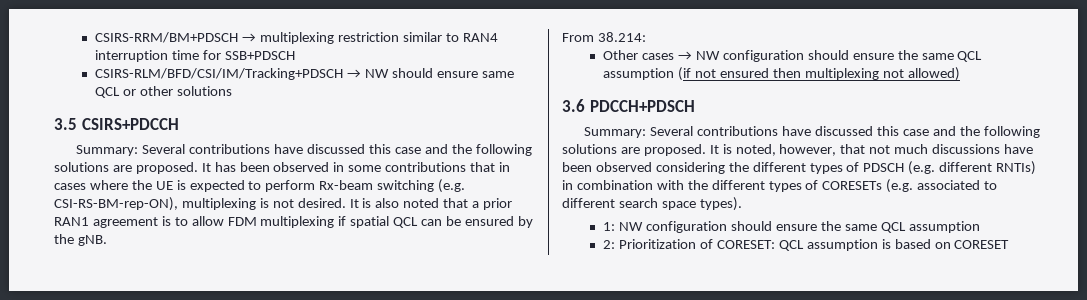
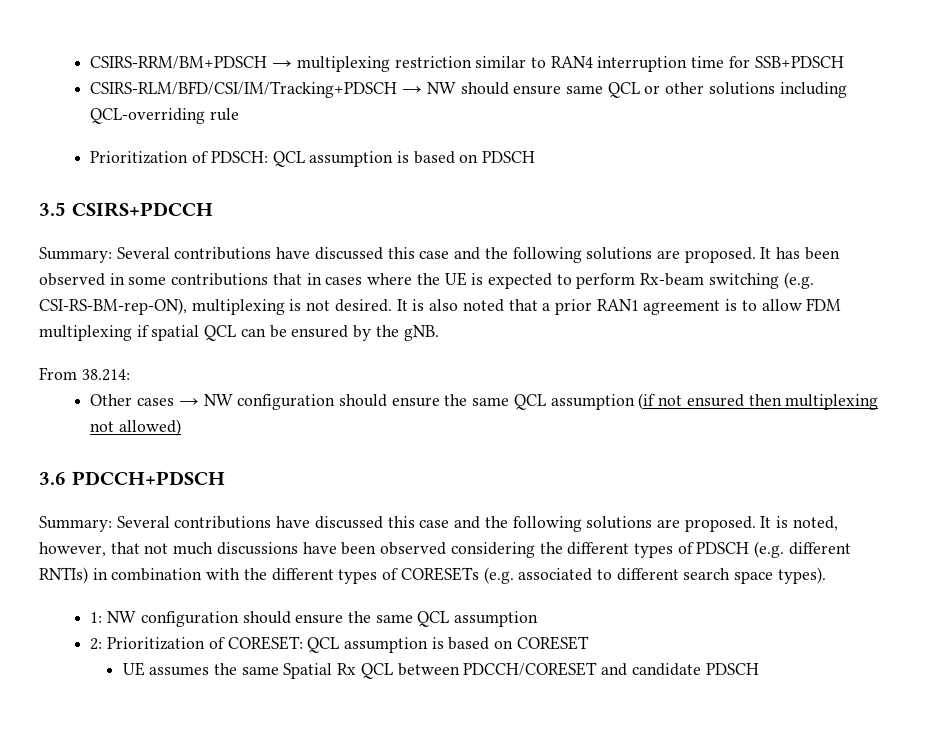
(232, 91) none -> [779,82,847,98] [90,108,240,124] [90,151,536,167] including QCL-overriding rule // Prioritization of PDSCH: QCL assumption is based on PDSCH
(1010, 244) none -> [122,662,759,679] // UE assumes the same Spatial Rx QCL between PDCCH/CORESET and candidate PDSCH

